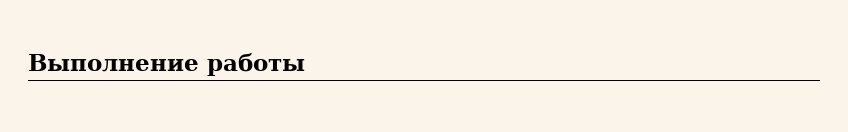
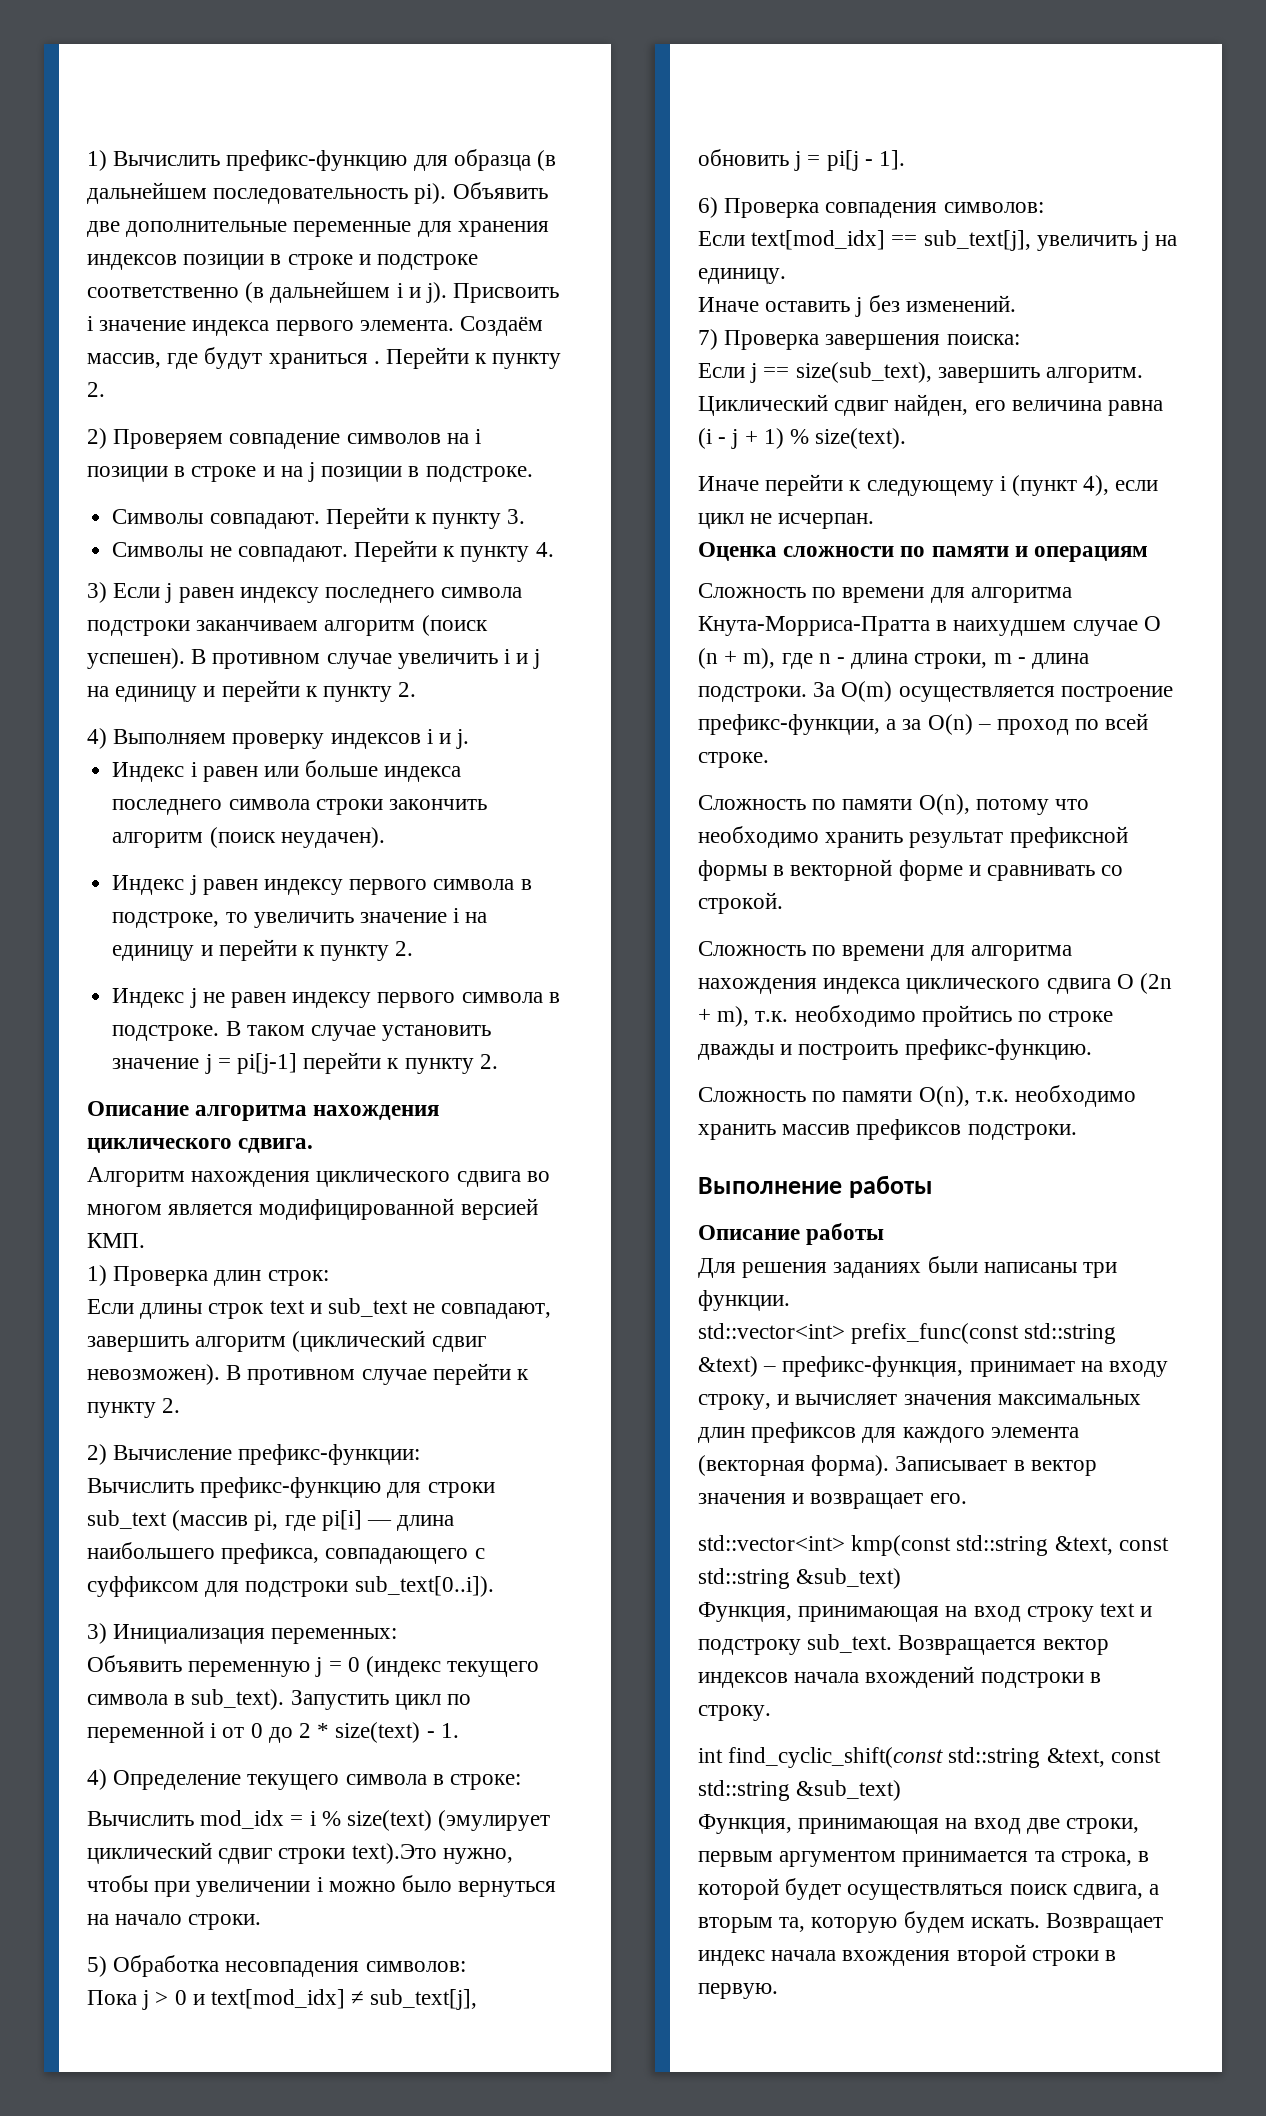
[28,53,305,76] Выполнение работы -> [87,149,557,171] [87,182,548,204] [87,221,549,237] [87,254,479,270] [87,281,560,303] [87,316,544,336] [87,347,562,369] [87,382,105,397] [87,428,482,449] [87,462,533,482] [112,507,526,529] [112,540,554,562] [87,582,523,603] [87,615,488,636] [87,648,541,669] [87,680,417,702] [87,728,470,749] [112,760,462,782] [112,799,487,815] [112,827,385,848] [112,875,532,895] [112,908,488,928] [112,939,414,961] [112,988,560,1008] [112,1021,492,1041] [112,1052,498,1074] [87,1101,440,1121] [87,1138,314,1153] [87,1167,550,1187] [87,1198,538,1220] [87,1233,145,1248] [87,1265,329,1286] [87,1298,552,1319] [87,1330,486,1352] [87,1363,530,1385] [87,1398,181,1418] [87,1444,421,1465] [87,1477,495,1498] [87,1510,455,1531] [87,1542,485,1564] [87,1576,494,1597] [87,1623,398,1644] [87,1655,540,1677] [87,1689,472,1710] [87,1721,459,1743] [87,1769,522,1790] [87,1810,551,1831] [87,1842,513,1864] [87,1875,557,1897] [87,1914,262,1930] [87,1955,466,1977] [87,1989,478,2010] [698,149,906,171] [698,197,1044,218] [698,230,1178,251] [698,268,786,284] [698,295,1016,317] [698,329,1020,350] [698,362,1144,383] [698,394,1164,416] [698,428,907,449] [698,474,1159,496] [698,513,875,529] [698,542,1149,562] [698,583,1072,603] [698,616,1161,636] [698,648,1090,669] [698,681,1173,702] [698,713,1149,735] [698,752,769,768] [698,794,1090,815] [698,826,1128,848] [698,859,1124,881] [698,892,783,914] [698,941,1072,961] [698,973,1173,994] [698,1005,1114,1027] [698,1039,1092,1060] [698,1085,1137,1107] [698,1119,1077,1140] [698,1175,933,1198] [698,1223,885,1245] [698,1256,1118,1278] [698,1290,790,1311] [698,1323,1117,1344] [698,1356,1169,1377] [698,1394,1141,1410] [698,1422,1079,1443] [698,1455,1097,1476] [698,1493,967,1509] [698,1535,1169,1556] [698,1568,902,1589] [698,1602,1153,1622] [698,1634,1109,1655] [698,1666,1101,1688] [698,1705,771,1721] [698,1747,1161,1768] [698,1780,902,1801] [698,1814,1140,1834] [698,1851,1150,1867] [698,1878,1160,1900] [698,1911,1164,1933] [698,1944,1117,1966] [698,1983,778,1999] 1) Вычислить префикс-функцию для образца (в дальнейшем последовательность рі). Объявить две дополнительные переменные для хранения индексов позиции в строке и подстроке соответственно (в дальнейшем і и ј). Присвоить і значение индекса первого элемента. Создаём массив, где будут храниться . Перейти к пункту 2. // 2) Проверяем совпадение символов на і позиции в строке и на ј позиции в подстроке. // Символы совпадают. Перейти к пункту 3. // Символы не совпадают. Перейти к пункту 4. // 3) Если ј равен индексу последнего символа подстроки заканчиваем алгоритм (поиск успешен). В противном случае увеличить і и ј на единицу и перейти к пункту 2. // 4) Выполняем проверку индексов і и ј. // Индекс і равен или больше индекса последнего символа строки закончить алгоритм (поиск неудачен). // Индекс ј равен индексу первого символа в подстроке, то увеличить значение і на единицу и перейти к пункту 2. // Индекс ј не равен индексу первого символа в подстроке. В таком случае установить значение ј = pi[j-1] перейти к пункту 2. // Описание алгоритма нахождения циклического сдвига. // Алгоритм нахождения циклического сдвига во многом является модифицированной версией КМП. // 1) Проверка длин строк: // Если длины строк text и sub_text не совпадают, завершить алгоритм (циклический сдвиг невозможен). В противном случае перейти к пункту 2. // 2) Вычисление префикс-функции: // Вычислить префикс-функцию для строки sub_text (массив pi, где pi[i] — длина наибольшего префикса, совпадающего с суффиксом для подстроки sub_text[0..i]). // 3) Инициализация переменных: // Объявить переменную j = 0 (индекс текущего символа в sub_text). Запустить цикл по переменной i от 0 до 2 * size(text) - 1. // 4) Определение текущего символа в строке: // Вычислить mod_idx = i % size(text) (эмулирует циклический сдвиг строки text).Это нужно, чтобы при увеличении i можно было вернуться на начало строки. // 5) Обработка несовпадения символов: // Пока j > 0 и text[mod_idx] ≠ sub_text[j], обновить j = pi[j - 1]. // 6) Проверка совпадения символов: // Если text[mod_idx] == sub_text[j], увеличить j на единицу. // Иначе оставить j без изменений. // 7) Проверка завершения поиска: // Если j == size(sub_text), завершить алгоритм. Циклический сдвиг найден, его величина равна (i - j + 1) % size(text). // Иначе перейти к следующему i (пункт 4), если цикл не исчерпан. // Оценка сложности по памяти и операциям // Сложность по времени для алгоритма Кнута-Морриса-Пратта в наихудшем случае O (n + m), где n - длина строки, m - длина подстроки. За O(m) осуществляется построение префикс-функции, а за O(n) – проход по всей строке. // Сложность по памяти O(n), потому что необходимо хранить результат префиксной формы в векторной форме и сравнивать со строкой. // Сложность по времени для алгоритма нахождения индекса циклического сдвига O (2n + m), т.к. необходимо пройтись по строке дважды и построить префикс-функцию. // Сложность по памяти O(n), т.к. необходимо хранить массив префиксов подстроки. // Выполнение работы // Описание работы // Для решения заданиях были написаны три функции. // std::vector<int> prefix_func(const std::string &text) – префикс-функция, принимает на входу строку, и вычисляет значения максимальных длин префиксов для каждого элемента (векторная форма). Записывает в вектор значения и возвращает его. // std::vector<int> kmp(const std::string &text, const std::string &sub_text) // Функция, принимающая на вход строку text и подстроку sub_text. Возвращается вектор индексов начала вхождений подстроки в строку. // int find_cyclic_shift(const std::string &text, const std::string &sub_text) // Функция, принимающая на вход две строки, первым аргументом принимается та строка, в которой будет осуществляться поиск сдвига, а вторым та, которую будем искать. Возвращает индекс начала вхождения второй строки в первую.

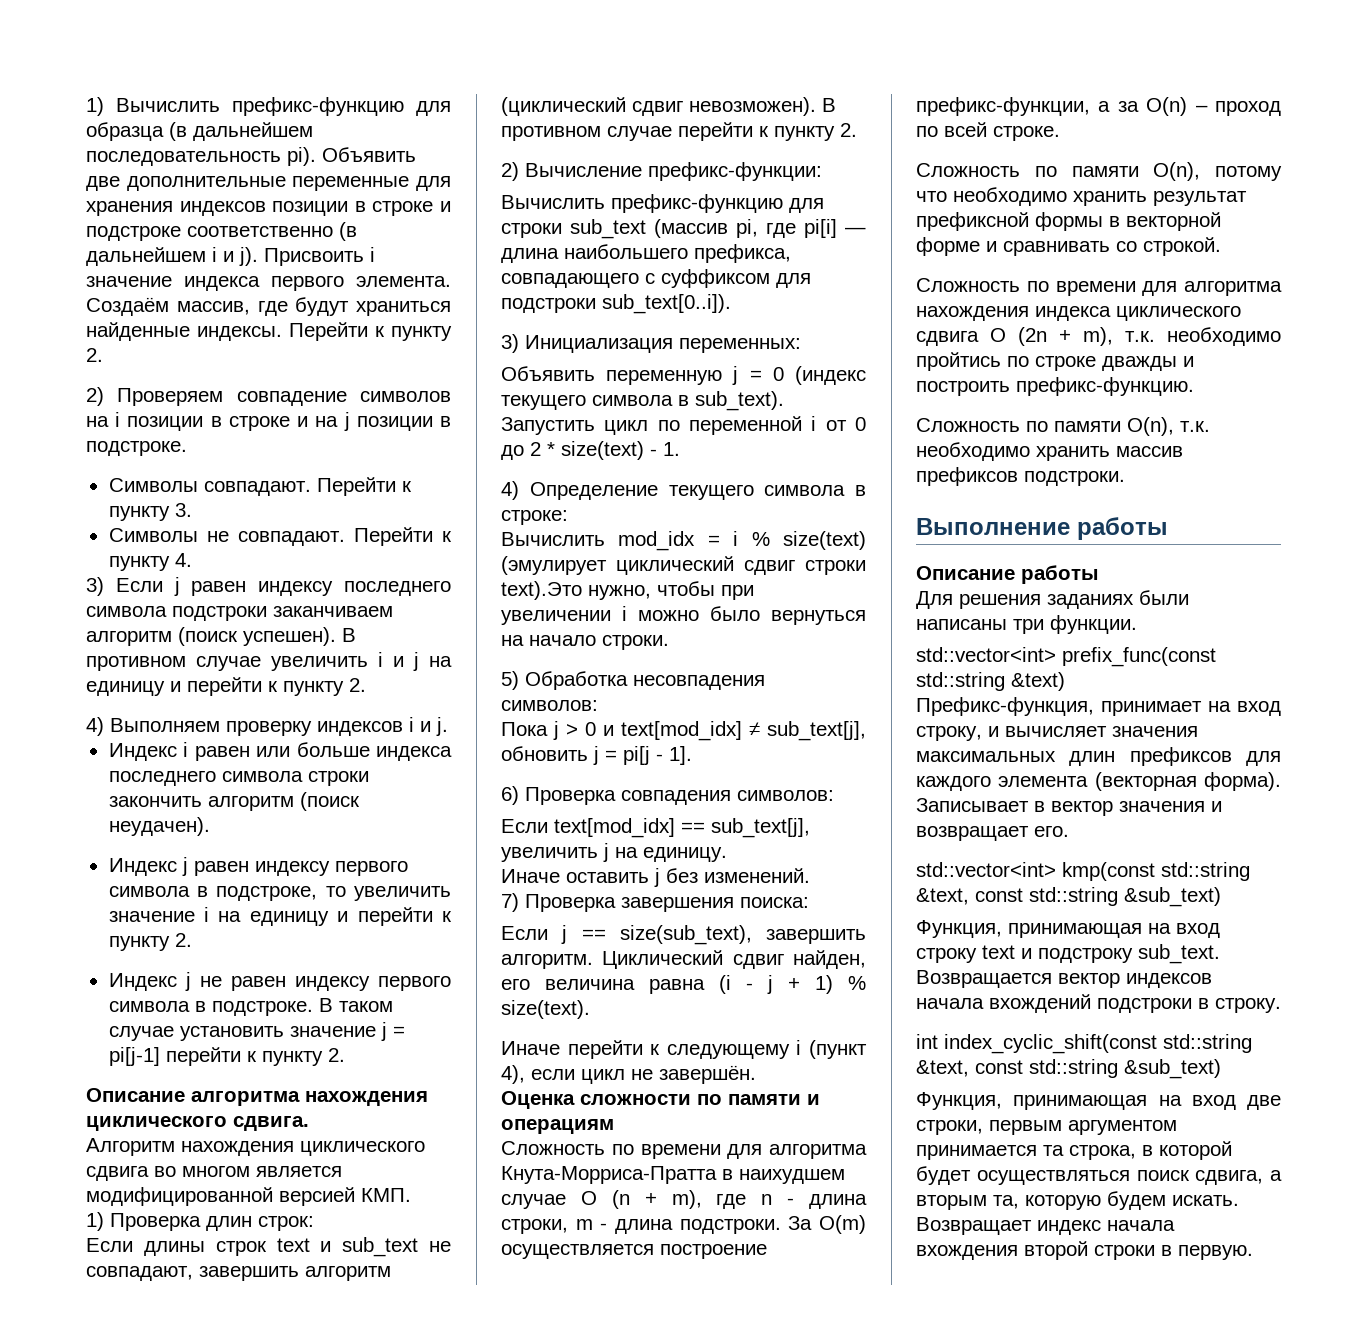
[373,361,380,364] . -> [86,322,282,341] найденные индексы.
[778,513,875,529] исчерпан. -> [659,1065,756,1084] завершён.
[763,1356,964,1377] – префикс-функция, -> [916,697,1094,716] // Префикс-функция,
[1109,1361,1169,1377] входу -> [1237,701,1281,716] вход
[728,1747,944,1768] find_cyclic_shift(const -> [944,1034,1157,1054] index_cyclic_shift(const

